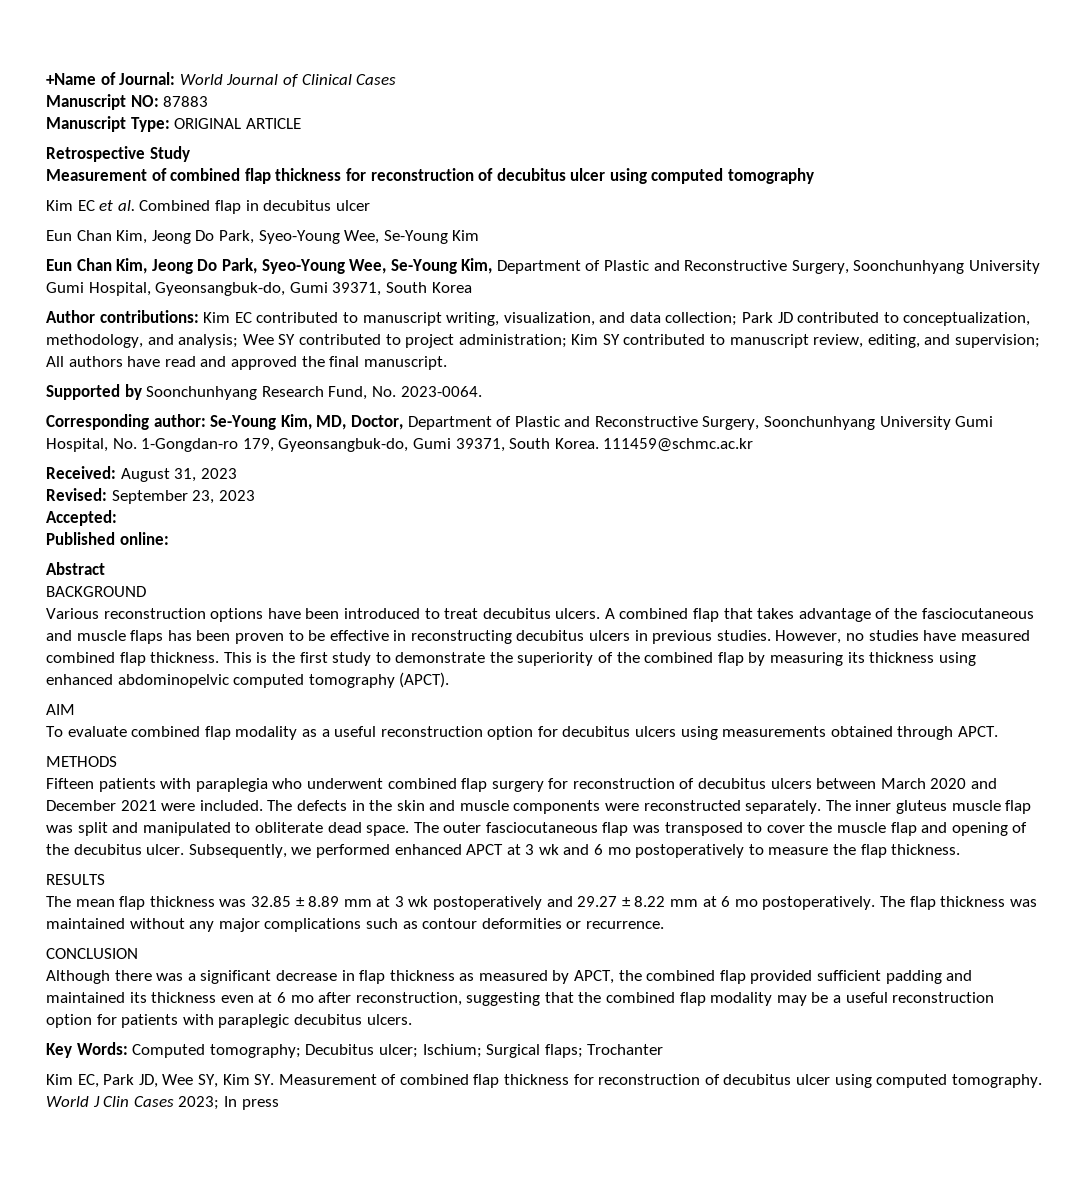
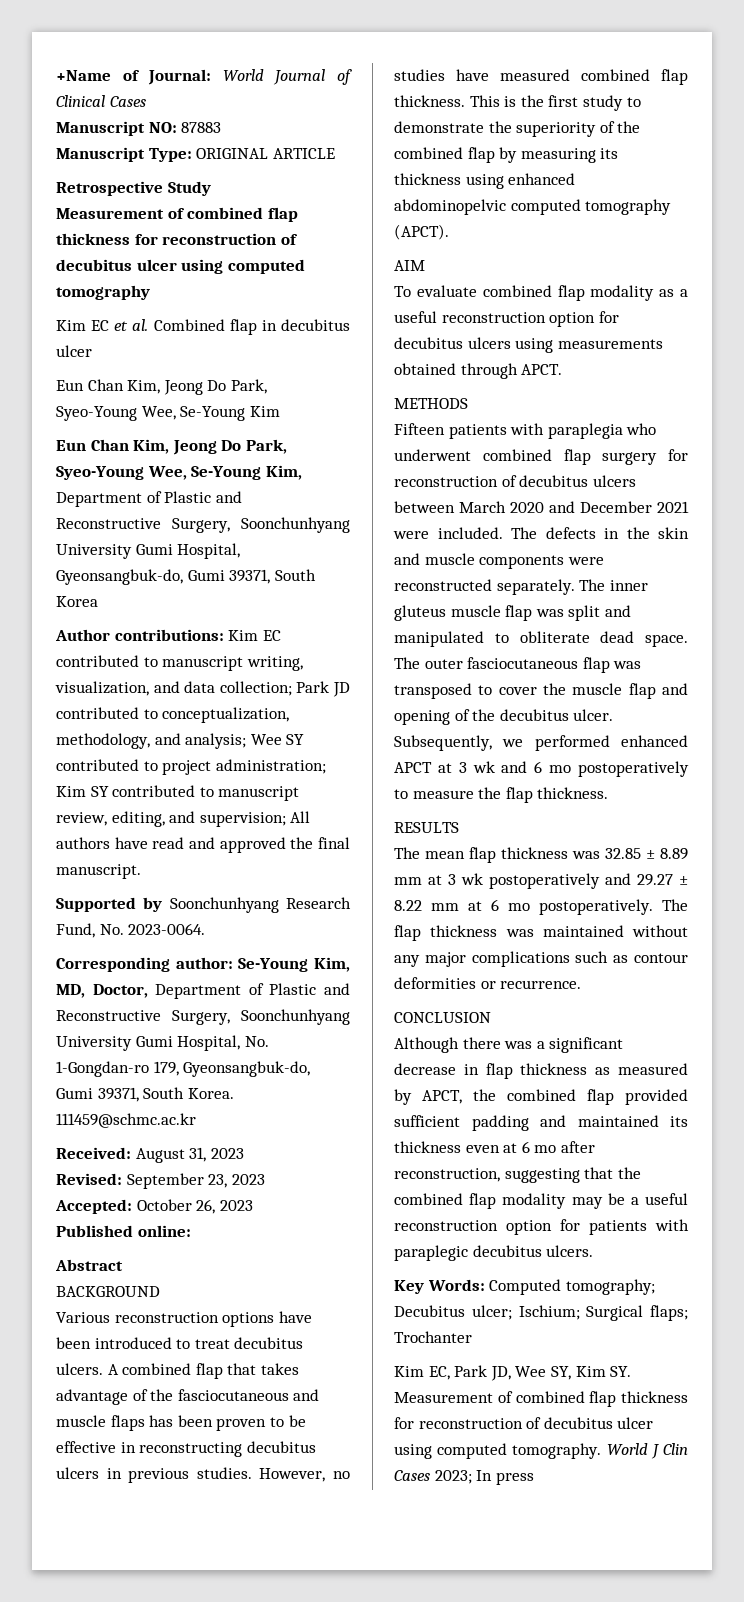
(117, 518) none -> [136,1199,253,1214] October 26, 2023

